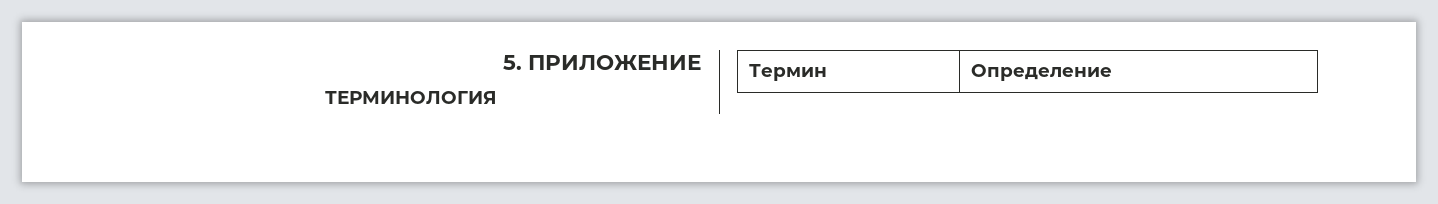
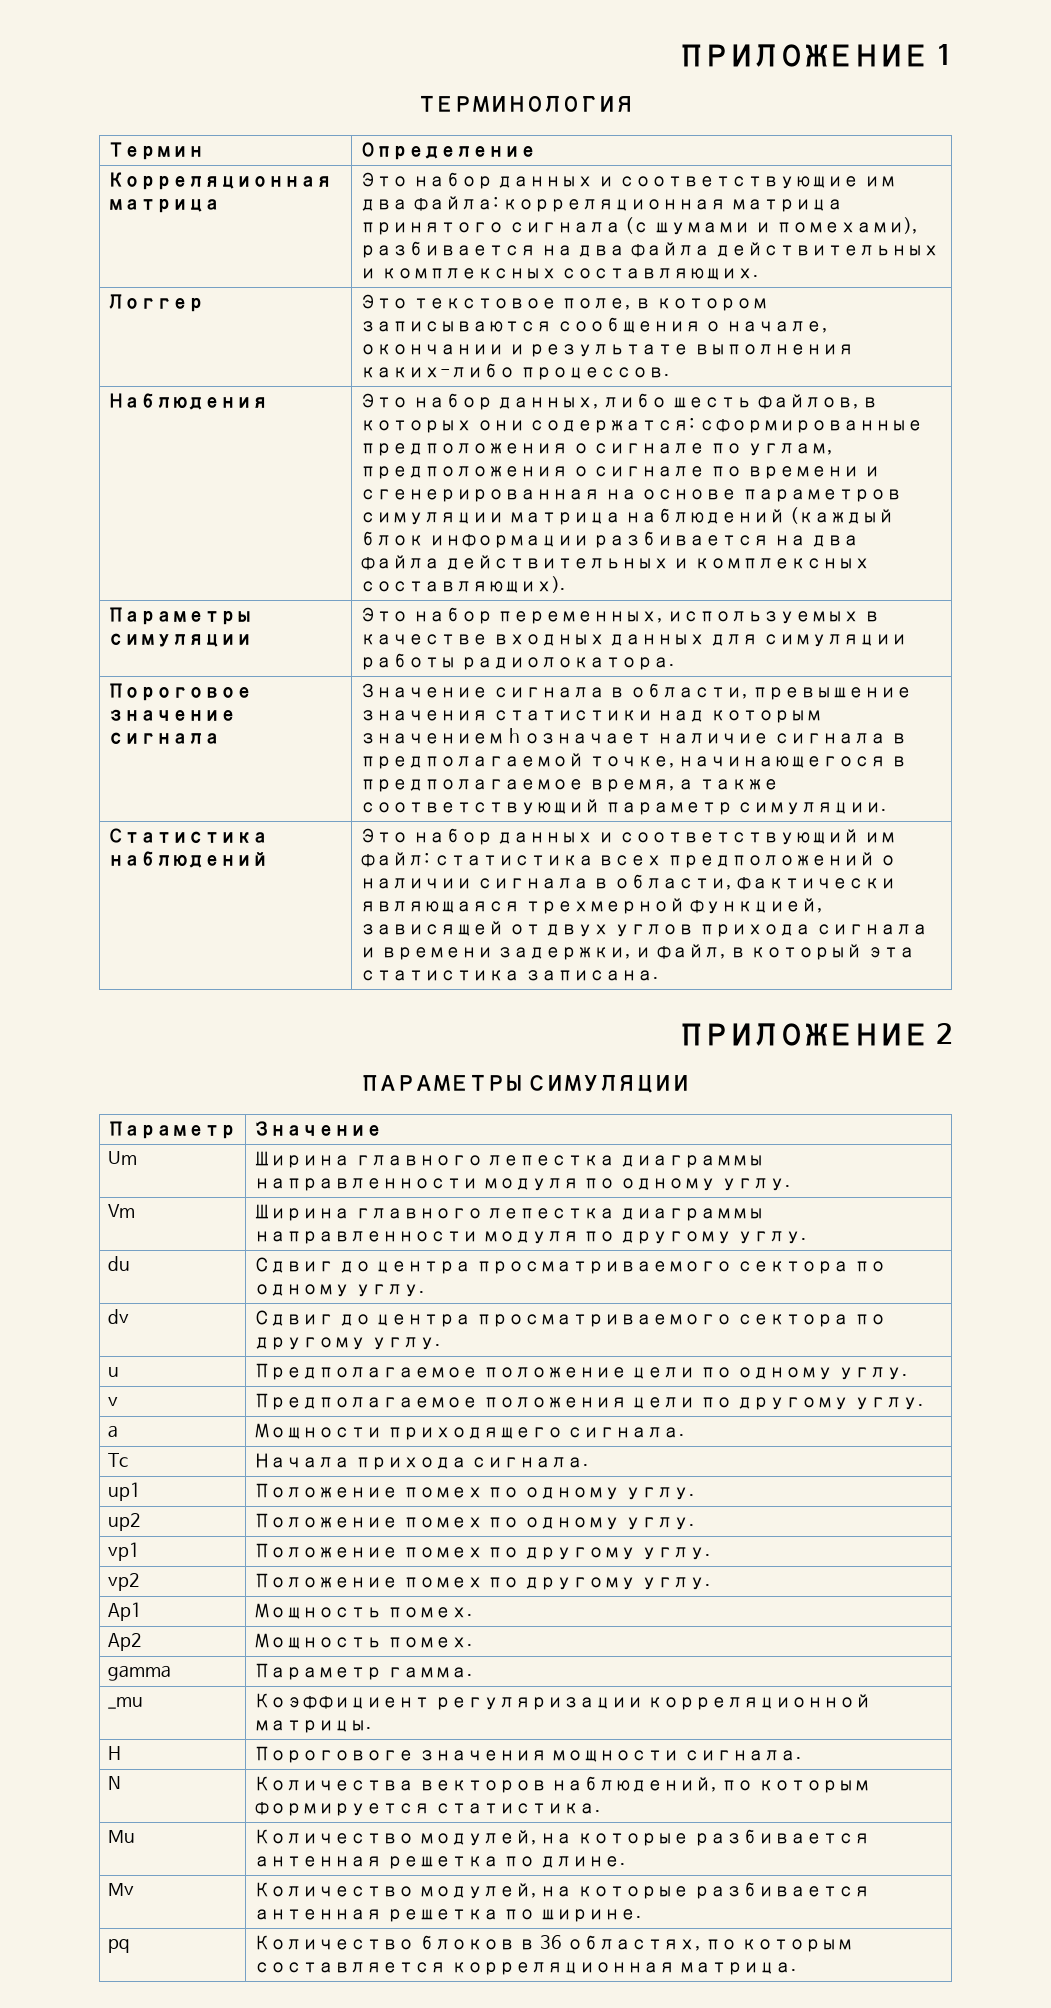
[503,55,701,70] 5. ПРИЛОЖЕНИЕ -> [678,44,952,67] ПРИЛОЖЕНИЕ 1
(1113, 72) none -> [107,172,332,190] [107,198,220,213] [359,172,896,189] [359,196,844,212] [359,217,917,235] [359,241,939,258] [359,268,759,280] [107,294,204,312] [359,294,768,311] [359,317,828,333] [359,344,855,357] [359,363,669,380] [107,393,268,410] [359,393,879,410] [359,417,924,433] [359,443,832,456] [359,466,880,479] [359,489,903,502] [359,507,895,525] [359,531,859,548] [359,555,871,570] [359,576,565,593] [107,607,252,625] [107,633,252,647] [359,607,880,624] [359,634,907,647] [359,653,674,670] [107,683,252,701] [107,709,236,721] [107,732,220,744] [359,683,912,700] [359,710,823,723] [359,728,907,744] [359,753,908,769] [359,779,780,792] [359,799,887,815] [107,828,268,843] [107,851,268,868] [359,828,896,845] [359,852,896,868] [359,874,896,890] [359,898,823,914] [359,921,928,937] [359,944,915,960] [359,970,658,981] [678,1023,952,1046] [360,1074,691,1093] [107,1121,236,1139] [253,1121,382,1136] [107,1151,137,1165] [253,1151,765,1168] [253,1178,790,1191] [107,1204,135,1218] [253,1204,765,1221] [253,1231,806,1244] [107,1256,130,1271] [253,1257,886,1274] [253,1284,424,1297] [107,1309,129,1324] [253,1310,886,1327] [253,1337,440,1350] [107,1367,119,1377] [253,1363,907,1380] [107,1397,118,1406] [253,1393,923,1410] [107,1425,118,1438] [253,1423,685,1440] [107,1453,128,1467] [253,1453,589,1470] [107,1482,141,1501] [253,1483,694,1500] [107,1513,141,1531] [253,1513,694,1530] [107,1542,140,1561] [253,1543,710,1560] [107,1573,140,1591] [253,1573,710,1590] [107,1602,142,1621] [253,1603,472,1619] [107,1633,142,1651] [253,1633,472,1649] [107,1665,171,1681] [253,1663,472,1680] [107,1697,143,1709] [253,1693,872,1710] [253,1720,371,1733] [107,1746,121,1760] [253,1746,802,1763] [107,1776,121,1790] [253,1776,870,1793] [253,1802,600,1816] [107,1830,135,1843] [253,1829,870,1846] [253,1856,626,1869] [107,1883,134,1896] [253,1882,870,1899] [253,1909,642,1922] [107,1939,130,1953] [253,1935,854,1952] [253,1962,797,1975] // Корреляционная матрица | Это набор данных и соответствующие им два файла: корреляционная матрица принятого сигнала (с шумами и помехами), разбивается на два файла действительных и комплексных составляющих. // Логгер | Это текстовое поле, в котором записываются сообщения о начале, окончании и результате выполнения каких-либо процессов. // Наблюдения | Это набор данных, либо шесть файлов, в которых они содержатся: сформированные предположения о сигнале по углам, предположения о сигнале по времени и сгенерированная на основе параметров симуляции матрица наблюдений (каждый блок информации разбивается на два файла действительных и комплексных составляющих). // Параметры симуляции | Это набор переменных, используемых в качестве входных данных для симуляции работы радиолокатора. // Пороговое значение сигнала | Значение сигнала в области, превышение значения статистики над которым значением h означает наличие сигнала в предполагаемой точке, начинающегося в предполагаемое время, а также соответствующий параметр симуляции. // Статистика наблюдений | Это набор данных и соответствующий им файл: статистика всех предположений о наличии сигнала в области, фактически являющаяся трехмерной функцией, зависящей от двух углов прихода сигнала и времени задержки, и файл, в который эта статистика записана. // ПРИЛОЖЕНИЕ 2 // ПАРАМЕТРЫ СИМУЛЯЦИИ // Параметр | Значение // Um | Ширина главного лепестка диаграммы направленности модуля по одному углу. // Vm | Ширина главного лепестка диаграммы направленности модуля по другому углу. // du | Сдвиг до центра просматриваемого сектора по одному углу. // dv | Сдвиг до центра просматриваемого сектора по другому углу. // u | Предполагаемое положение цели по одному углу. // v | Предполагаемое положения цели по другому углу. // a | Мощности приходящего сигнала. // Tc | Начала прихода сигнала. // up1 | Положение помех по одному углу. // up2 | Положение помех по одному углу. // vp1 | Положение помех по другому углу. // vp2 | Положение помех по другому углу. // Ap1 | Мощность помех. // Ap2 | Мощность помех. // gamma | Параметр гамма. // _mu | Коэффициент регуляризации корреляционной матрицы. // H | Пороговоге значения мощности сигнала. // N | Количества векторов наблюдений, по которым формируется статистика. // Mu | Количество модулей, на которые разбивается антенная решетка по длине. // Mv | Количество модулей, на которые разбивается антенная решетка по ширине. // pq | Количество блоков в 36 областях, по которым составляется корреляционная матрица.

